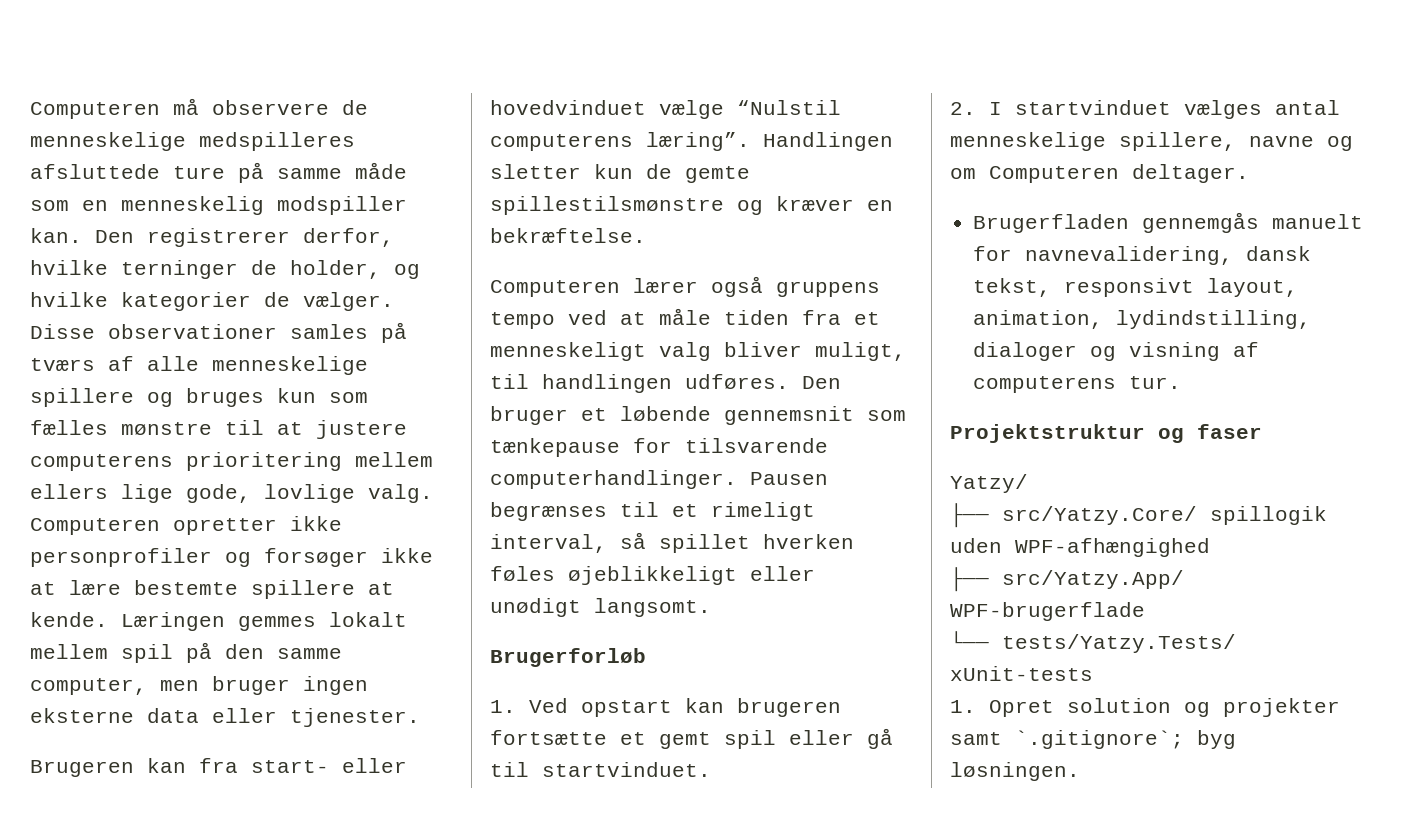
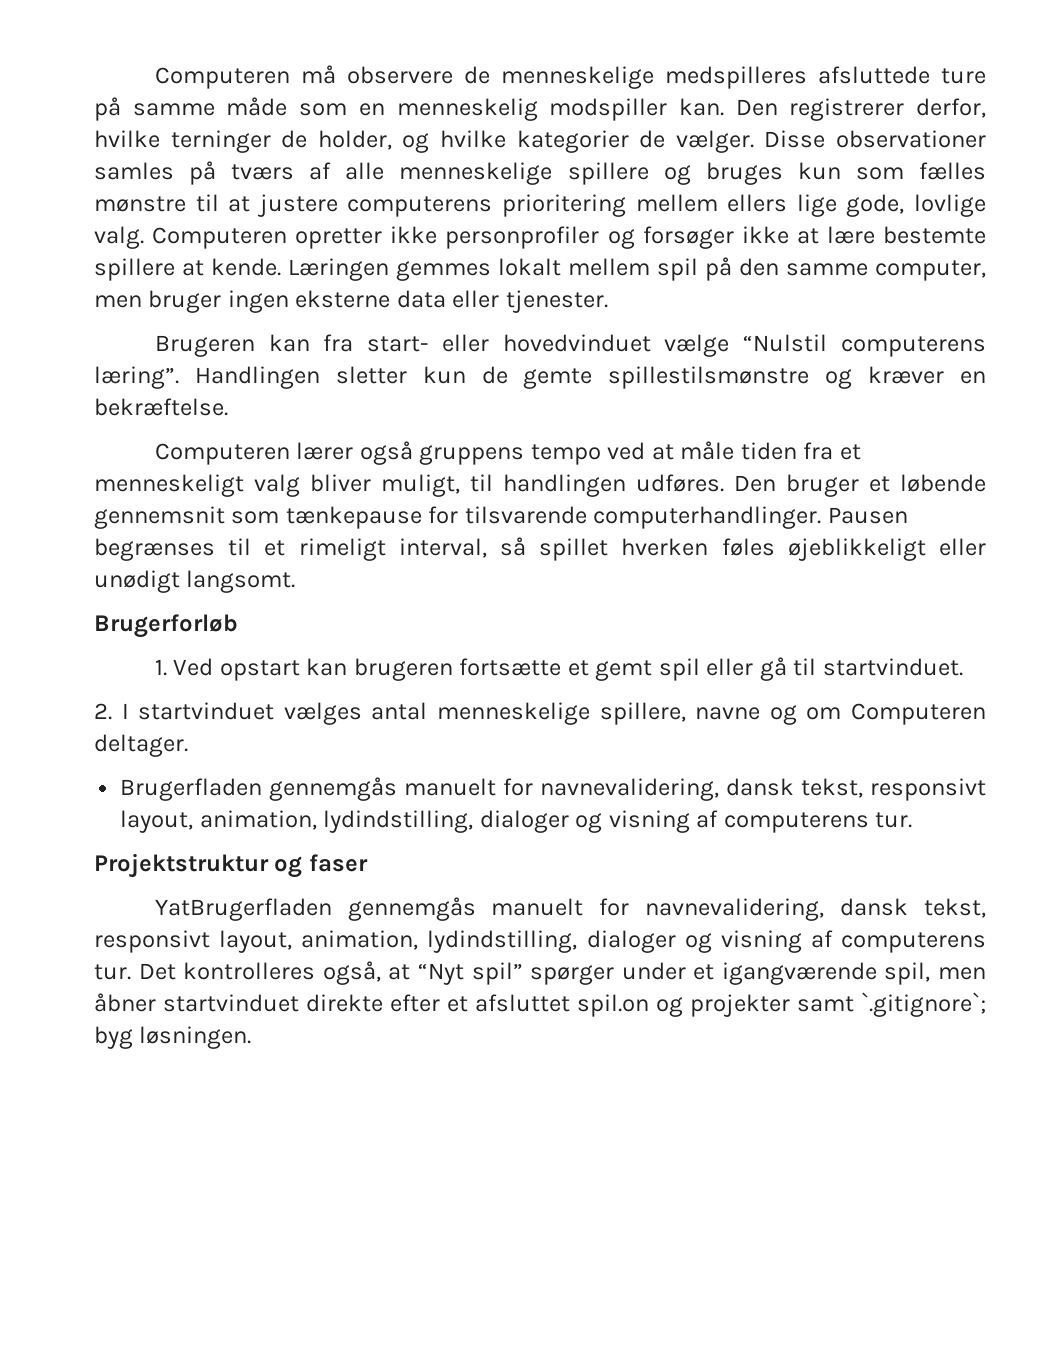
[950,474,1028,493] [950,503,1327,528] [950,538,1210,557] [950,567,1184,592] [950,602,1145,621] [950,631,1236,653] [950,666,1093,681] [950,698,1171,717] Yatzy/ // ├── src/Yatzy.Core/ spillogik uden WPF-afhængighed // ├── src/Yatzy.App/ WPF-brugerflade // └── tests/Yatzy.Tests/ xUnit-tests // 1. Opret solution -> [154,897,986,921] [94,930,986,953] [94,961,987,985] [94,993,649,1017] YatBrugerfladen gennemgås manuelt for navnevalidering, dansk tekst, responsivt layout, animation, lydindstilling, dialoger og visning af computerens tur. Det kontrolleres også, at “Nyt spil” spørger under et igangværende spil, men åbner startvinduet direkte efter et afsluttet spil.on

